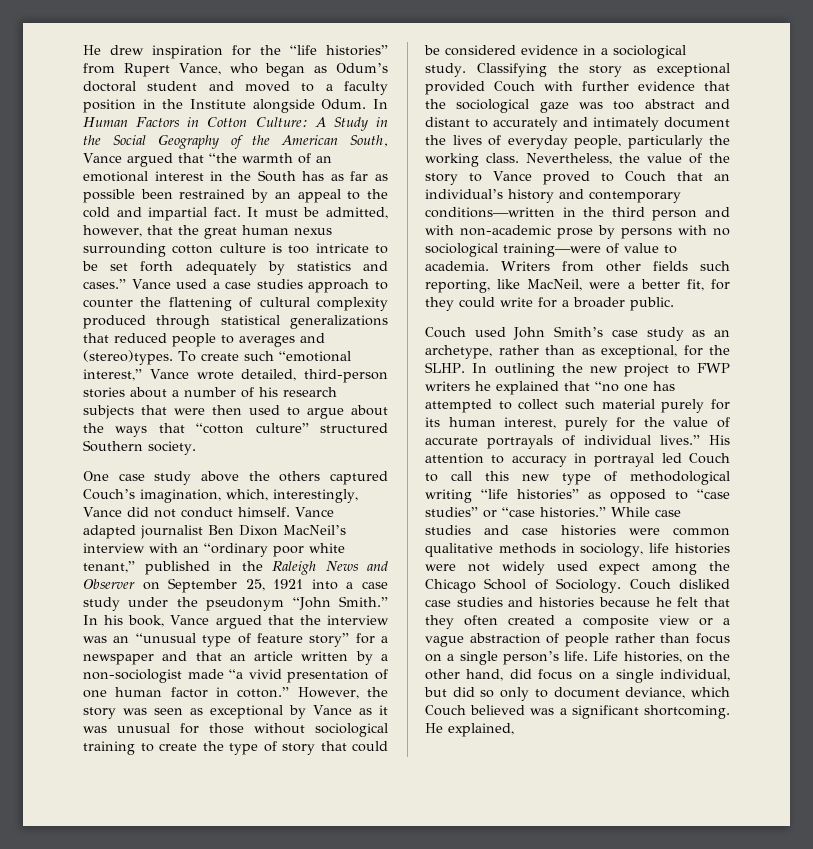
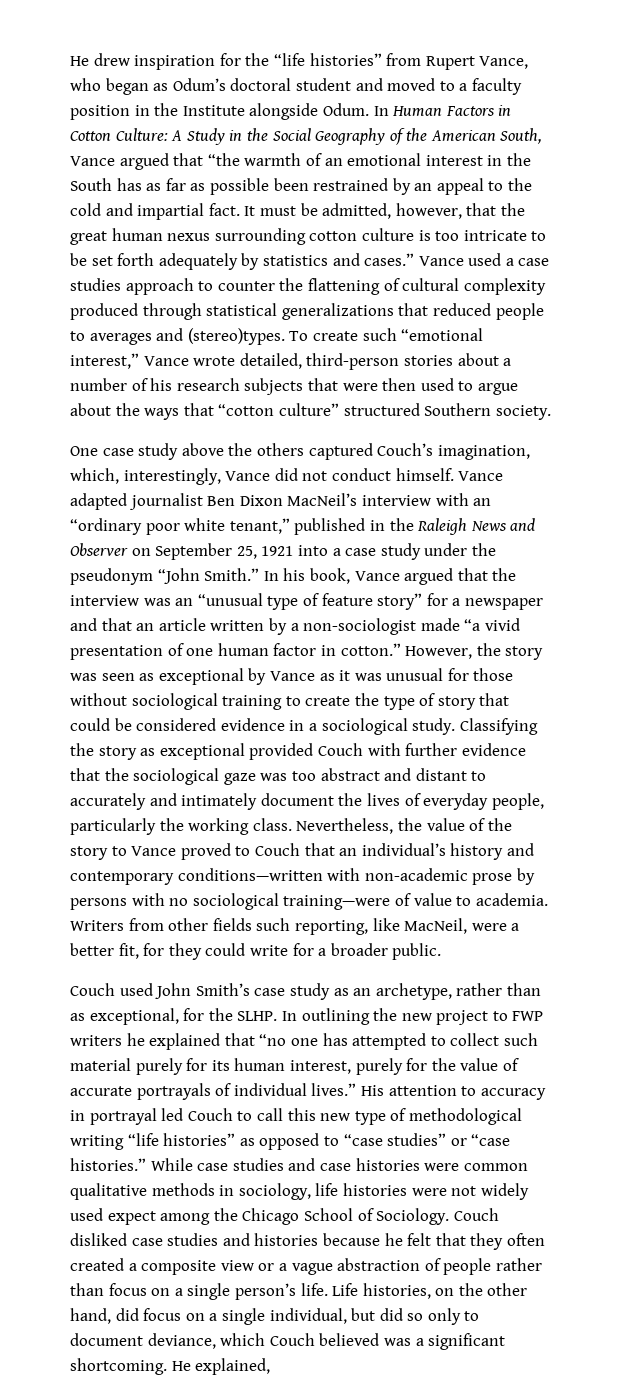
[562,207,730,221] in the third person and -> (323, 874) none

